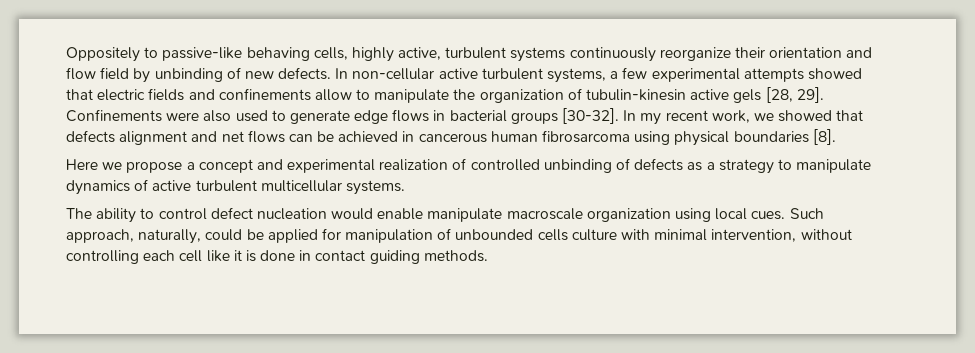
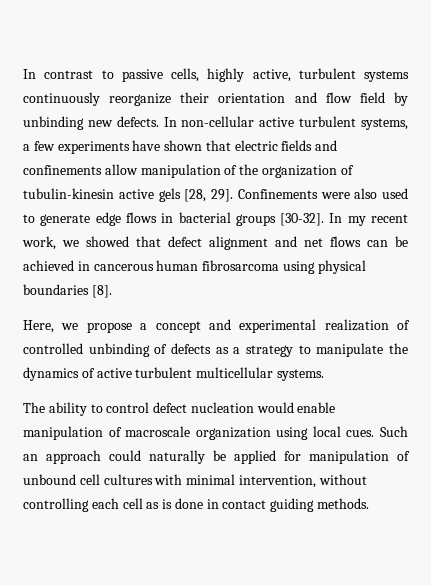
[66,47,310,62] Oppositely to passive-like behaving -> [23,69,163,82] In contrast to passive
[226,67,241,79] of -> (84, 123) none
[651,68,862,82] experimental attempts showed -> [57,140,203,154] experiments have shown
[356,89,450,103] to manipulate -> [140,164,238,178] manipulation of
[66,130,115,143] defects -> [168,236,202,247] defect
[66,159,98,170] Here -> [23,320,54,333] Here,
(872, 166) none -> [389,343,409,354] the
[427,208,503,222] manipulate -> [23,426,122,440] manipulation of
[66,229,243,244] approach, naturally, could -> [23,450,205,464] an approach could naturally
[455,229,617,241] unbounded cells culture -> [23,474,153,485] unbound cell cultures
[206,250,242,262] like it -> [146,502,160,509] as

